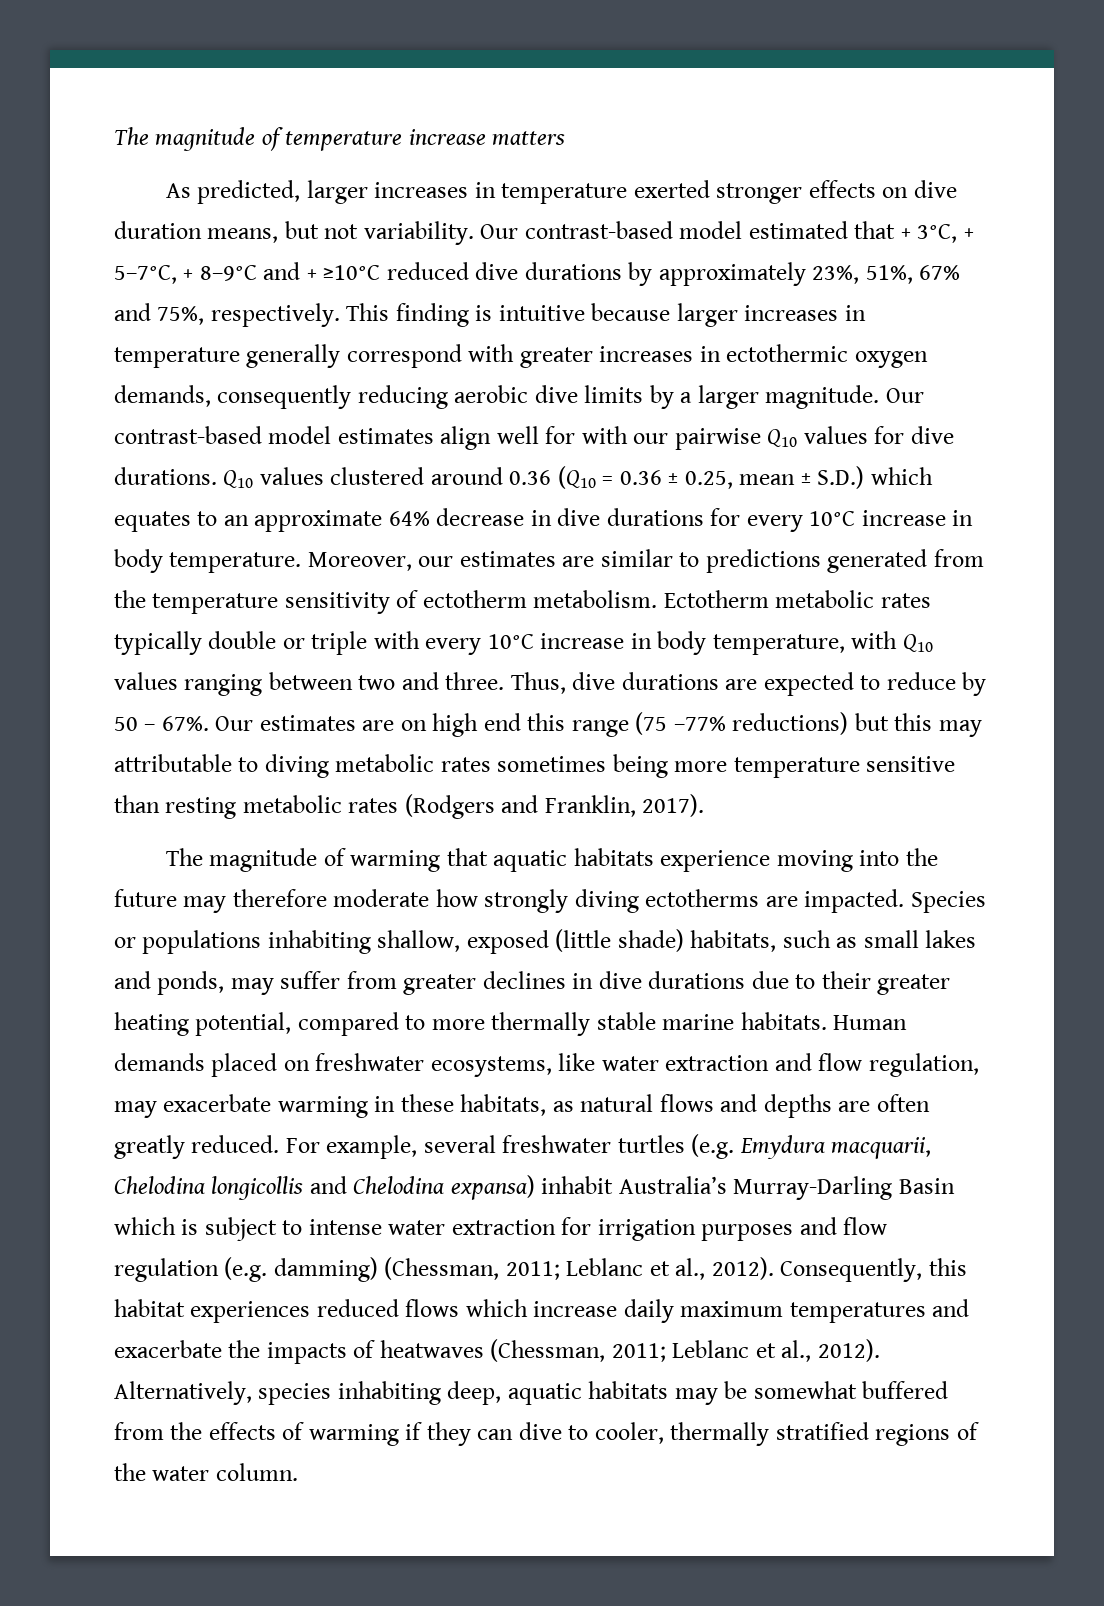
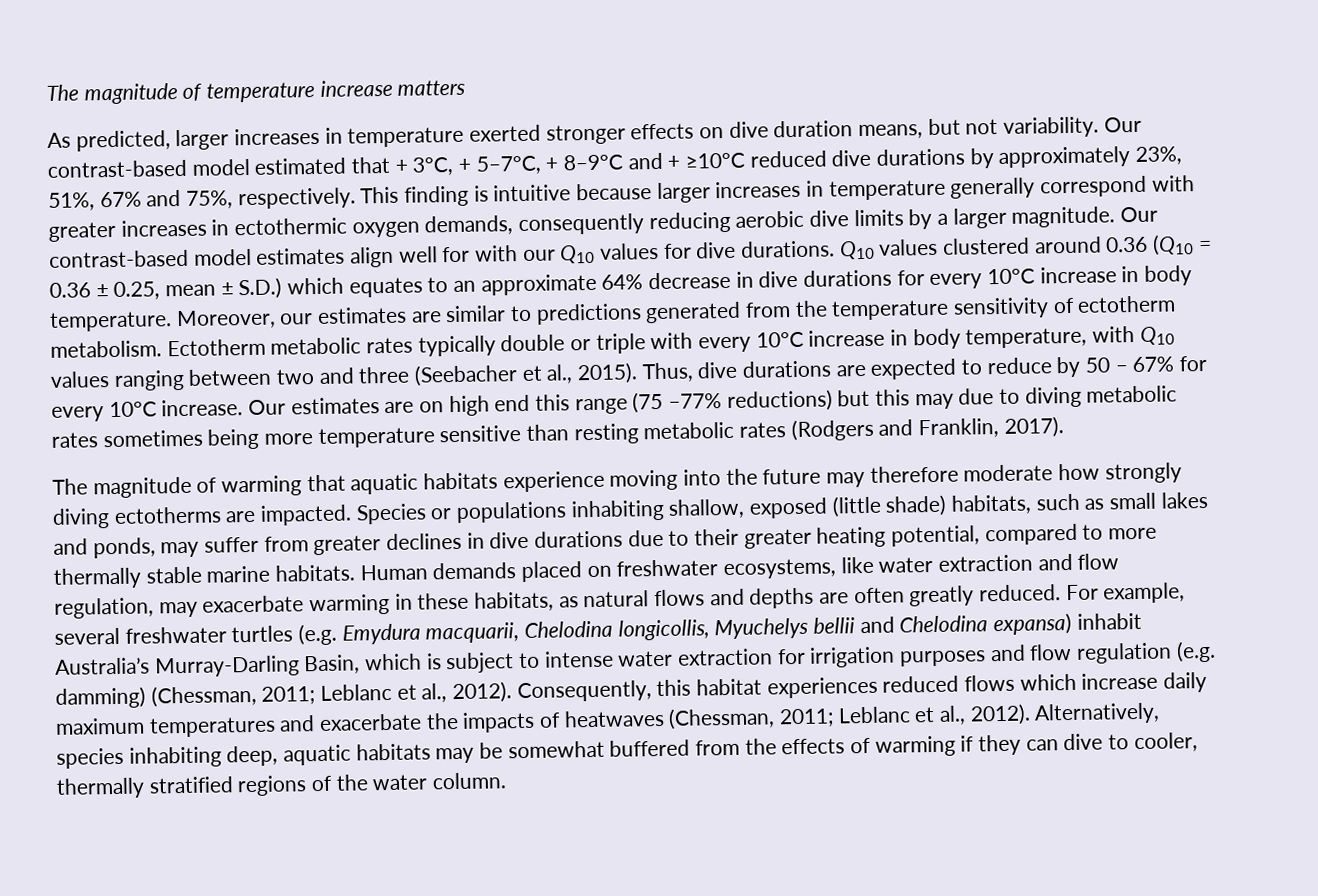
[674,428,761,450] pairwise -> (556, 255) none
[445,672,505,690] three. -> [358,362,639,387] three (Seebacher et al., 2015).
[161,716,209,731] 67%. -> [1132,355,1208,373] [51,399,244,422] 67% for every 10°C increase.
[114,754,232,772] attributable -> [958,388,995,405] due
[211,1176,304,1200] longicollis -> [617,617,856,641] longicollis, Myuchelys bellii
[898,1178,955,1194] Basin -> [303,654,361,675] Basin,

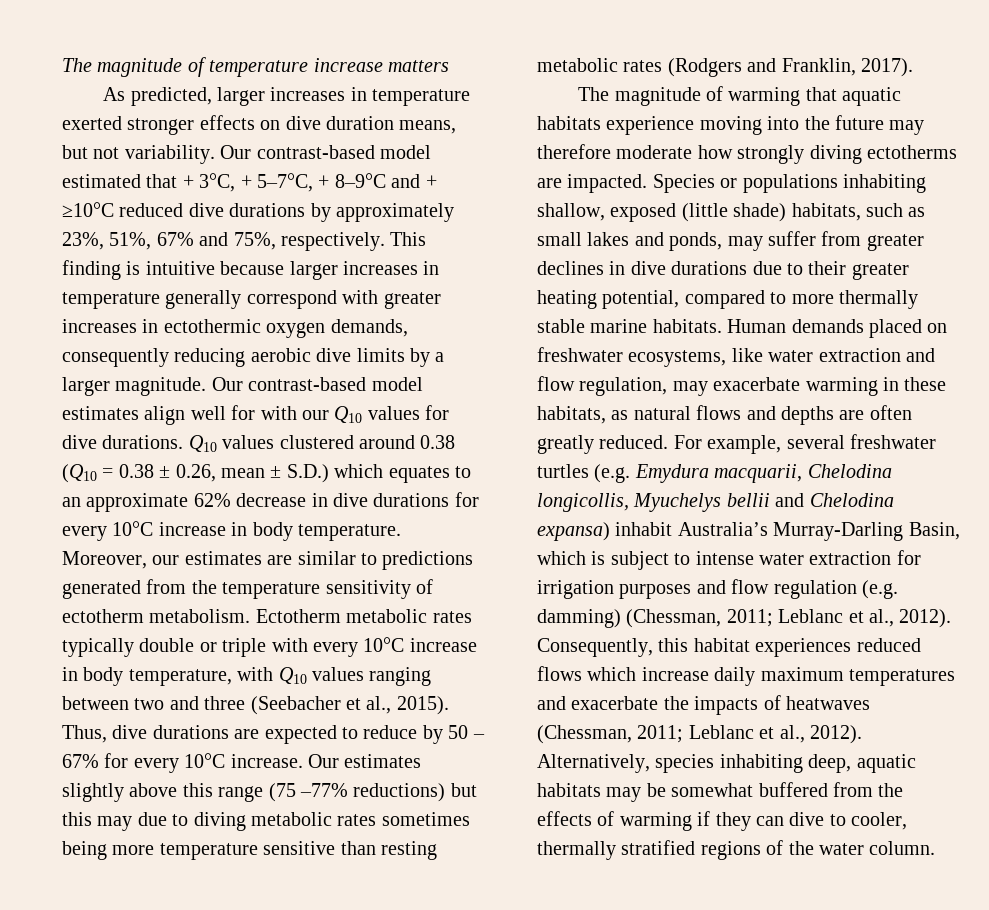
[1105,236,1149,253] 0.36 -> [420,435,456,449] 0.38
[49,281,161,300] 0.36 ± 0.25, -> [118,464,216,482] 0.38 ± 0.26,
[601,274,644,290] 64% -> [193,493,231,507] 62%
[384,394,531,417] are on high end -> [62,783,178,802] slightly above

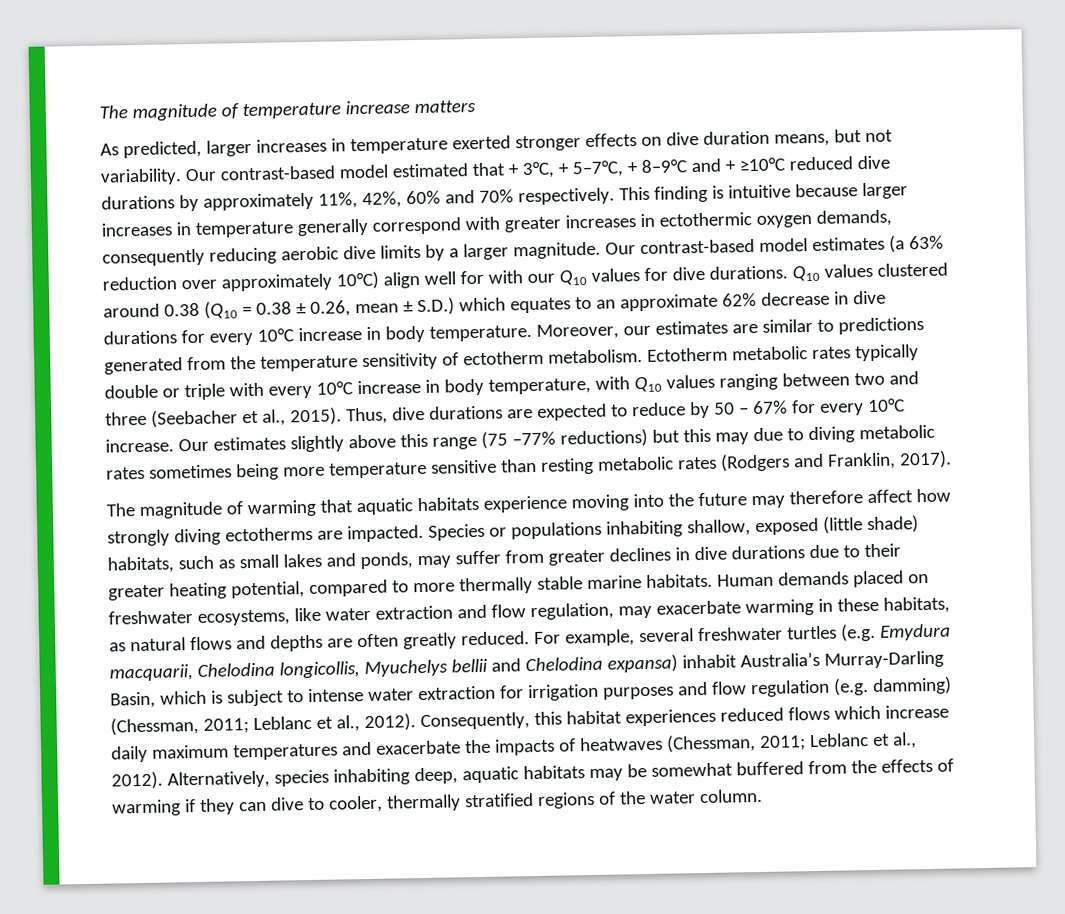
[62,232,276,250] 23%, 51%, 67% and 75%, -> [317,189,514,209] 11%, 42%, 60% and 70%
(139, 413) none -> [888,235,944,253] [102,271,379,292] (a 63% reduction over approximately 10°C)
[616,145,693,159] moderate -> [866,489,913,504] affect

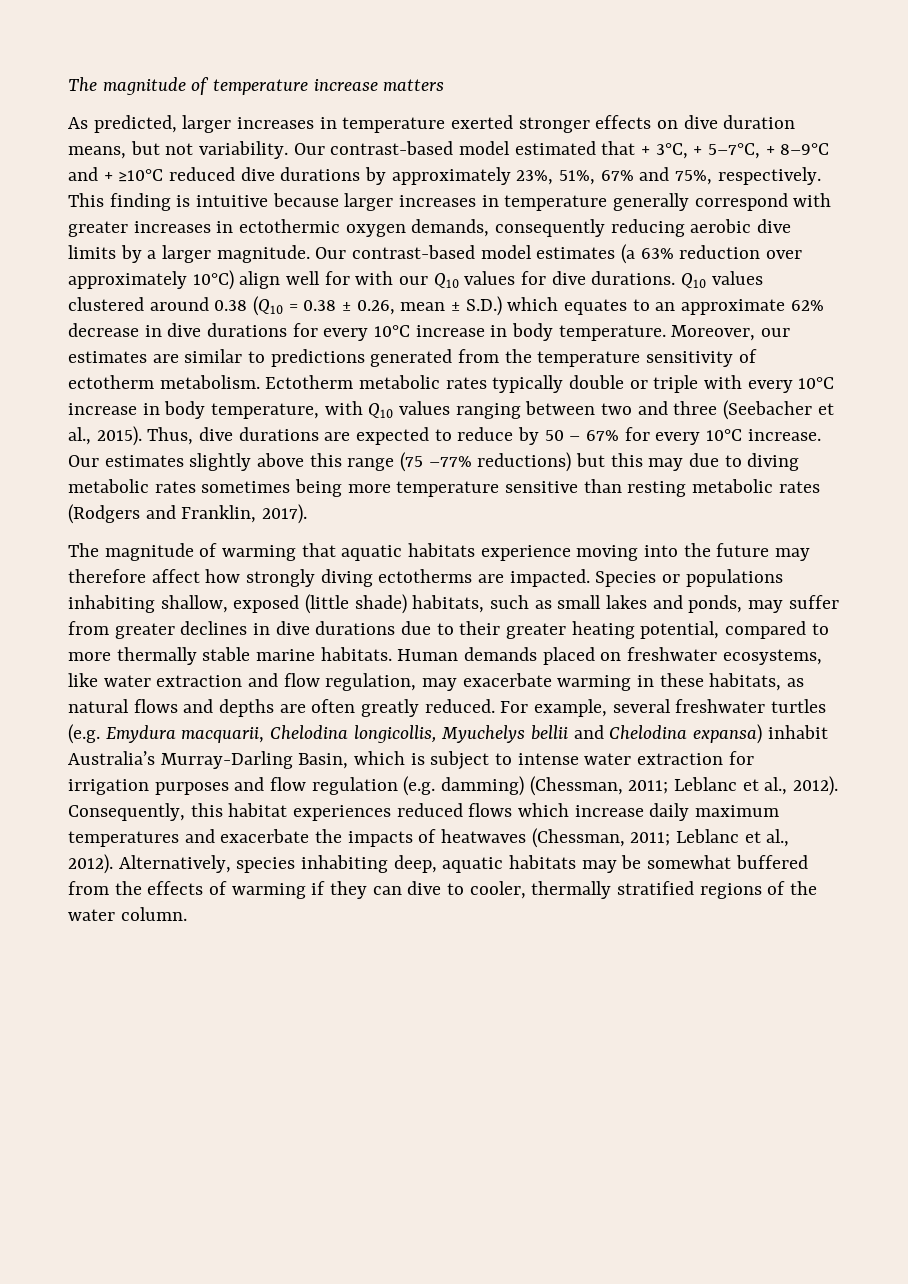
[317,189,514,209] 11%, 42%, 60% and 70% -> [516,167,713,185] 23%, 51%, 67% and 75%,

